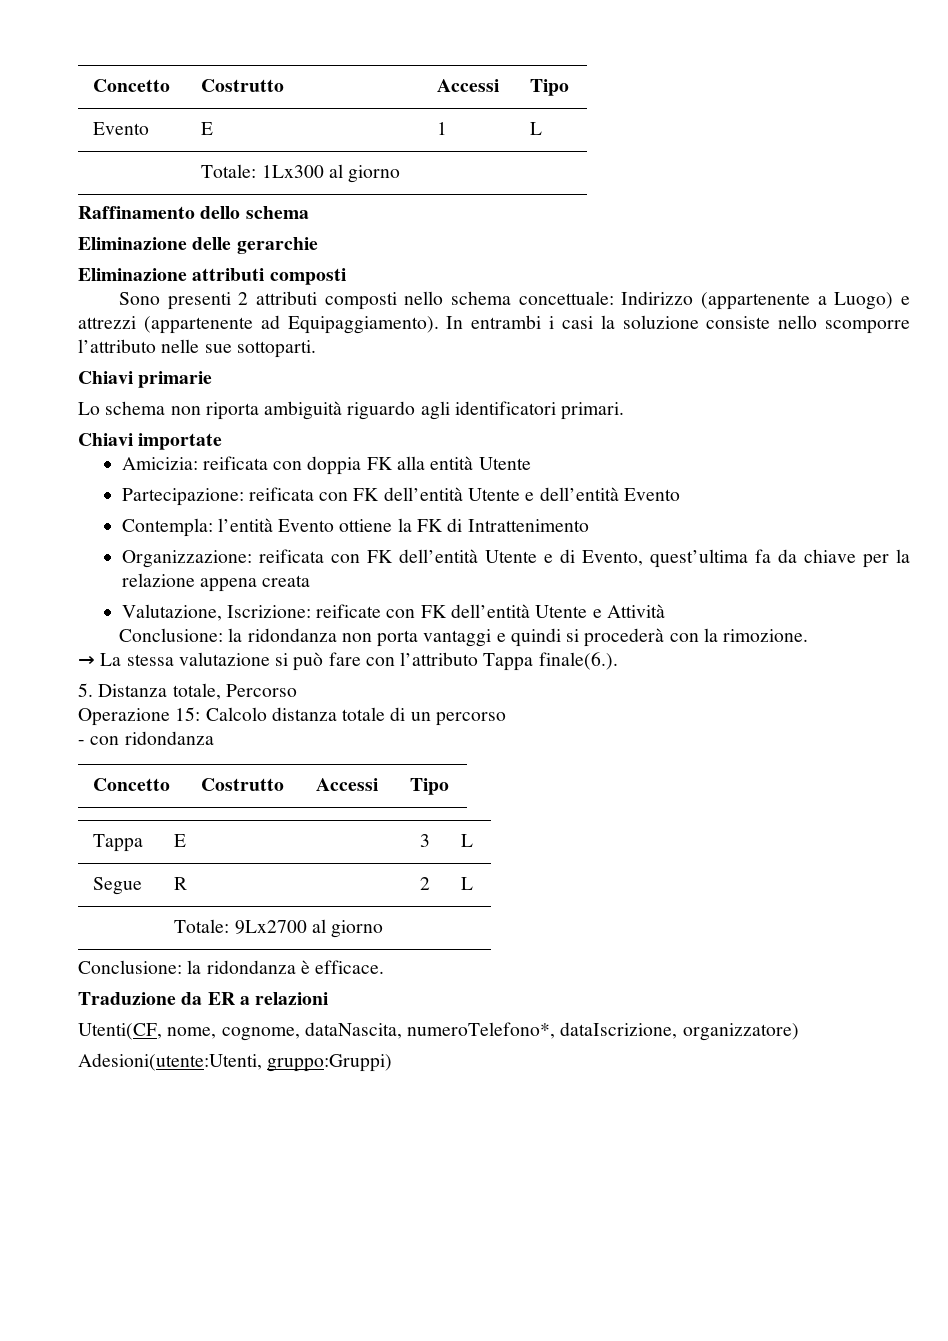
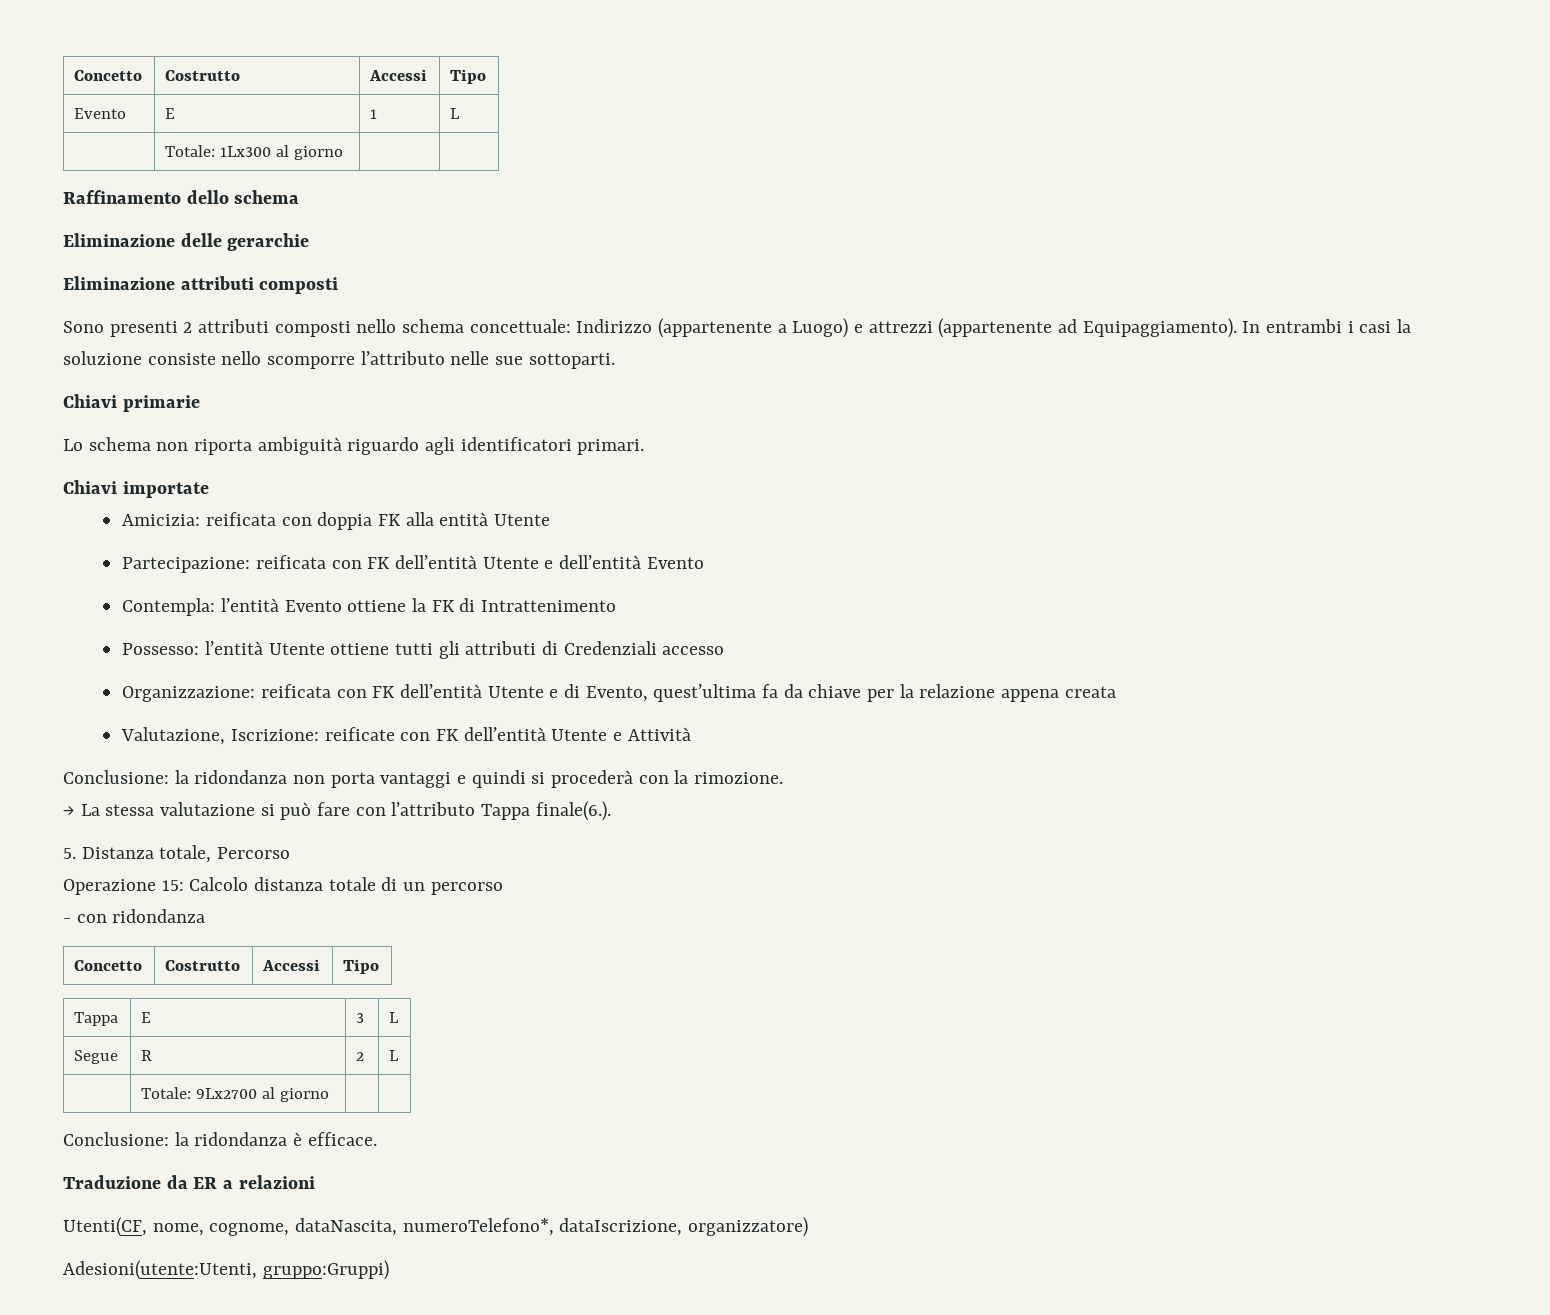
(589, 525) none -> [122,641,725,659] // Possesso: l’entità Utente ottiene tutti gli attributi di Credenziali accesso

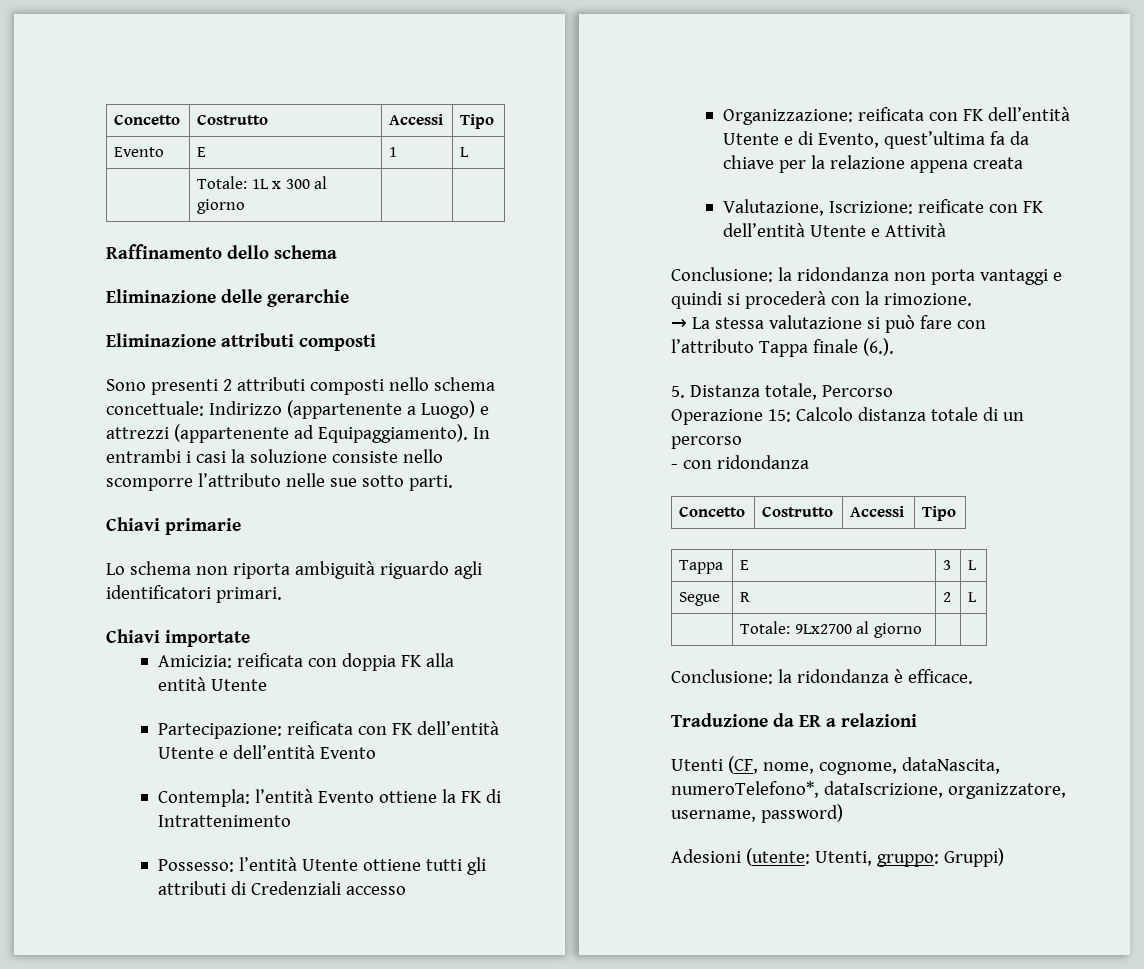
[220,146,272,157] 1Lx300 -> [251,179,310,189] 1L x 300
[528,353,615,369] sottoparti. -> [361,475,453,491] sotto parti.
[535,801,611,821] finale(6.). -> [812,338,894,356] finale (6.).
[63,1217,147,1237] Utenti(CF, -> [671,756,758,774] Utenti (CF,
[688,1217,809,1237] [63,1260,389,1280] organizzatore) // Adesioni(utente:Utenti, gruppo:Gruppi) -> [947,783,1066,799] [671,804,843,823] [671,848,1004,867] organizzatore, username, password) // Adesioni (utente: Utenti, gruppo: Gruppi)

